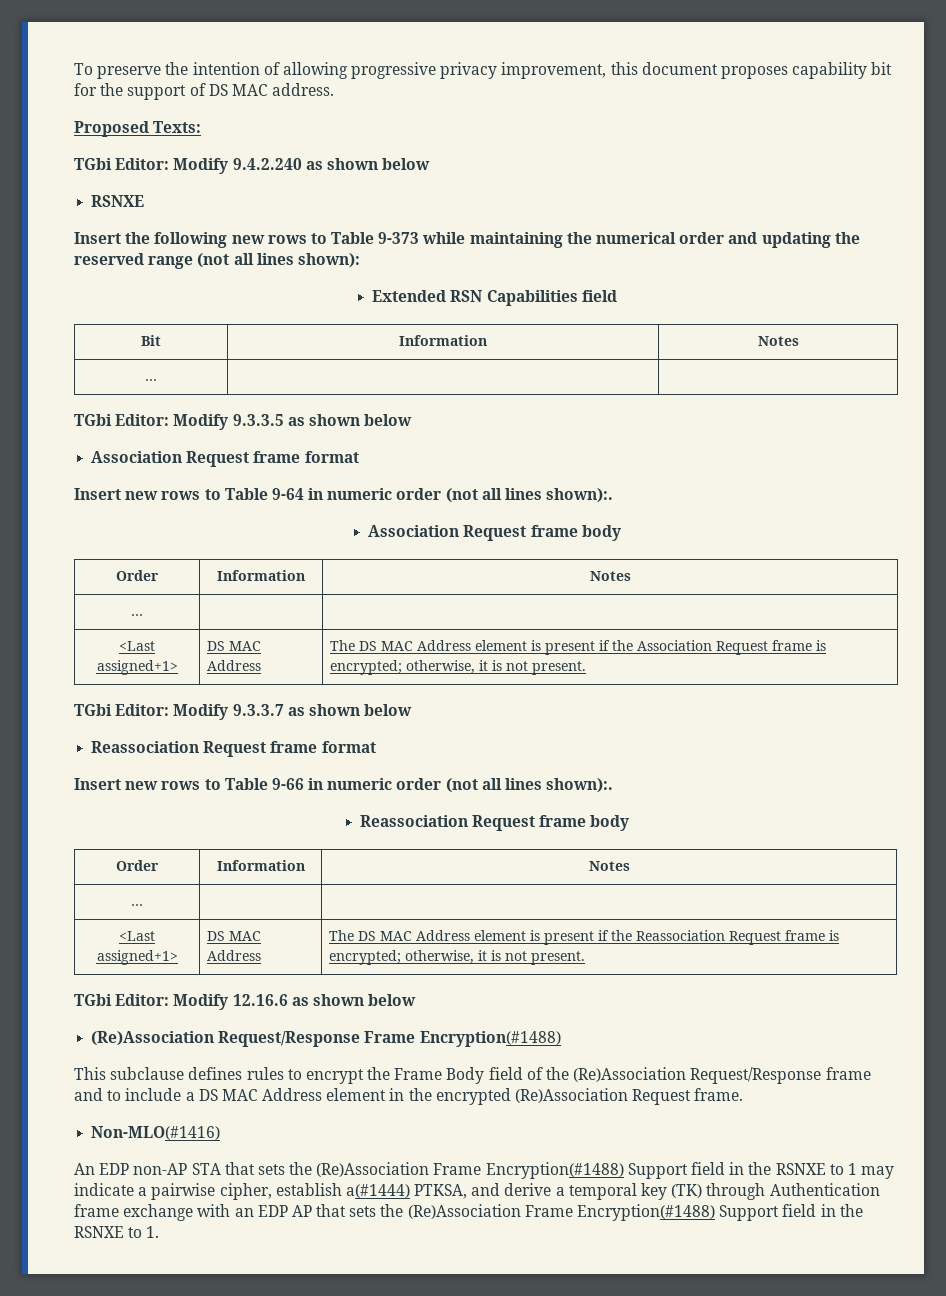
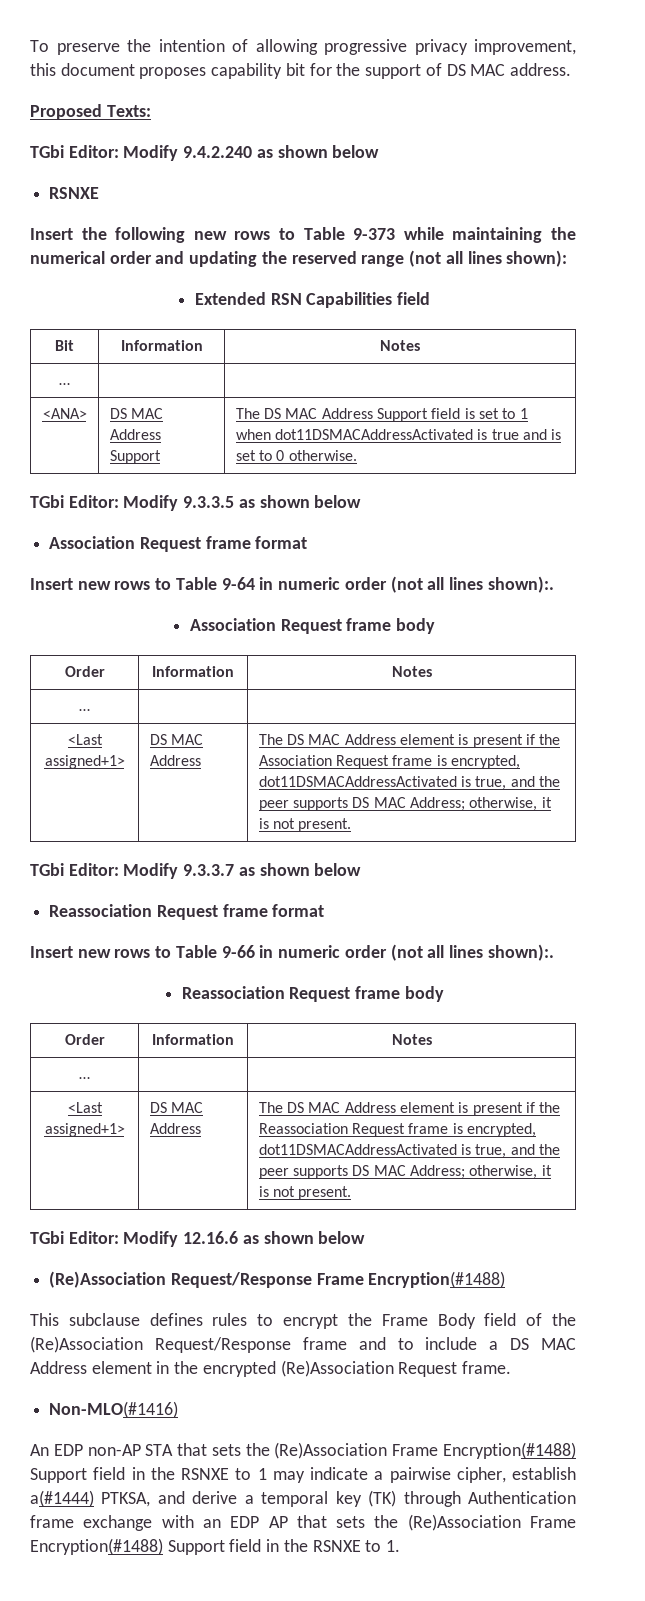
(157, 380) none -> [42,408,87,419] [109,408,164,419] [109,429,161,440] [109,450,161,464] [235,408,528,422] [235,429,562,440] [235,450,357,461] // <ANA> | DS MAC Address Support | The DS MAC Address Support field is set to 1 when dot11DSMACAddressActivated is true and is set to 0 otherwise.
[330,660,403,675] encrypted; -> [451,755,521,769] [258,776,561,790] [258,797,466,811] encrypted, dot11DSMACAddressActivated is true, and the peer supports DS MAC Address;
[329,950,402,965] encrypted; -> [467,1123,537,1137] [258,1144,561,1158] [258,1165,466,1179] encrypted, dot11DSMACAddressActivated is true, and the peer supports DS MAC Address;

